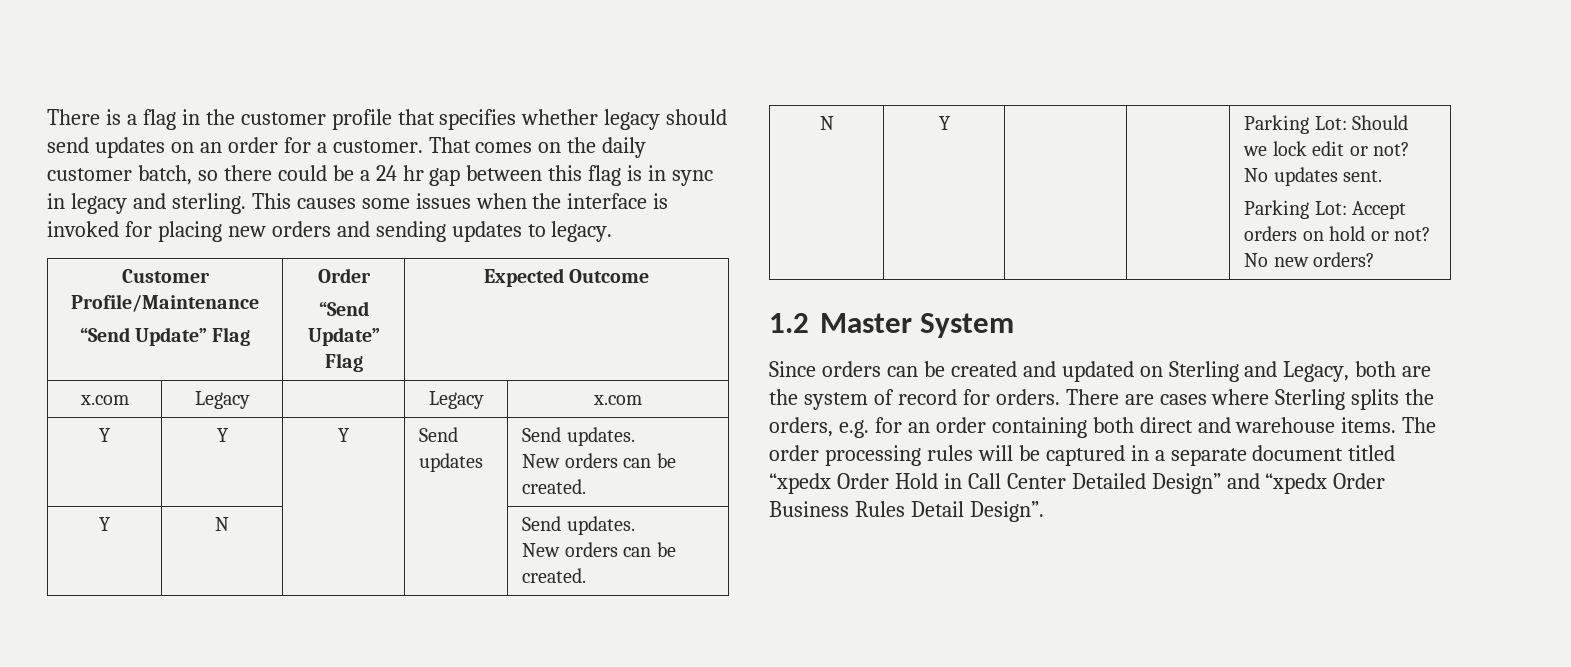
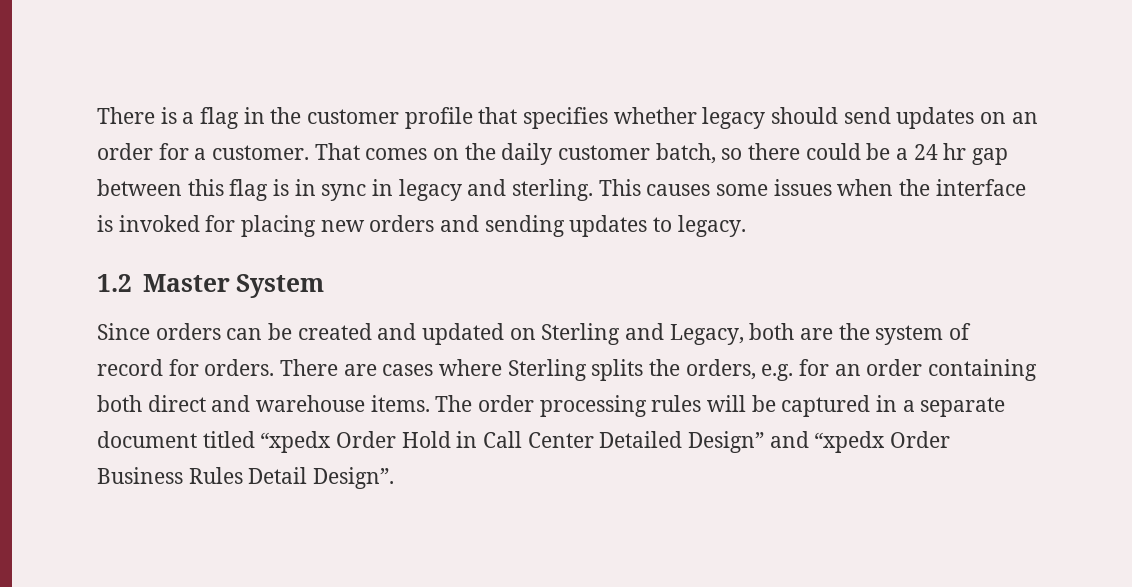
[121,269,210,283] [71,294,259,312] [79,327,251,346] [317,268,371,283] [318,301,369,316] [307,327,380,346] [324,353,363,372] [483,268,650,287] [79,395,129,405] [194,391,250,409] [428,391,484,409] [593,395,642,405] [99,428,111,442] [216,428,229,442] [338,428,350,442] [419,427,459,442] [419,453,484,472] [522,427,635,446] [522,453,676,468] [522,479,587,494] [99,517,111,531] [214,517,229,531] [522,516,635,535] [522,542,676,557] [522,568,587,583] [819,116,834,130] [938,116,951,130] [1244,115,1409,134] [1243,141,1409,156] [1244,167,1383,186] [1244,200,1407,219] [1244,226,1430,241] [1244,252,1375,267] // Customer Profile/Maintenance // “Send Update” Flag | Order // “Send Update” Flag | Expected Outcome // x.com | Legacy | | Legacy | x.com // Y | Y | Y | Send updates | Send updates. // New orders can be created. // Y | N | | | Send updates. // New orders can be created. // N | Y | | | Parking Lot: Should we lock edit or not? No updates sent. // Parking Lot: Accept orders on hold or not? No new orders? -> (746, 226) none

